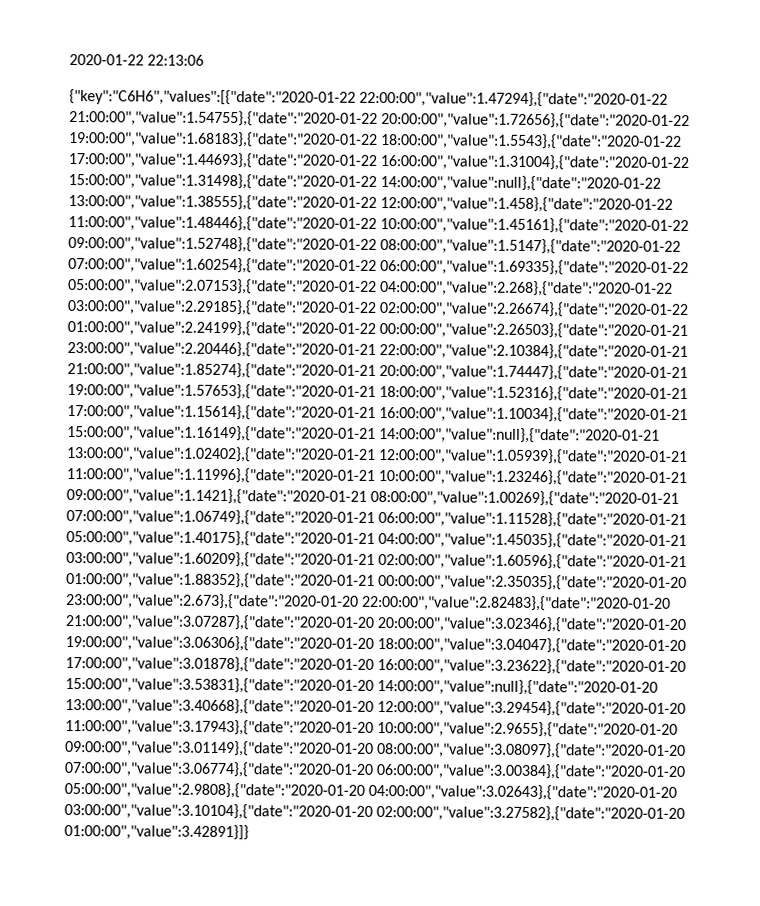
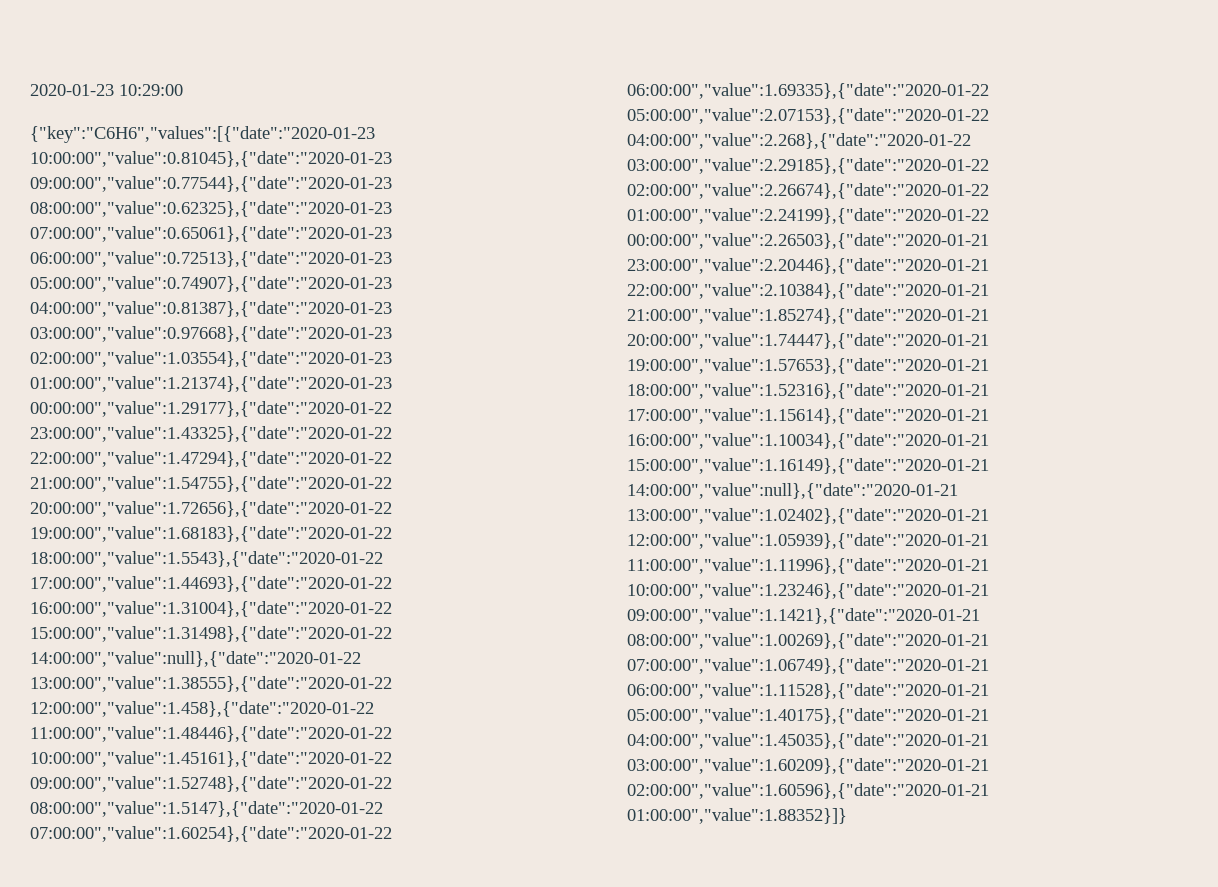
[69,53,205,66] [69,88,356,106] 2020-01-22 22:13:06 // {"key":"C6H6","values":[{"date":"2020-01-22 -> [30,84,183,96] [30,126,375,143] [30,151,392,167] [30,176,392,192] [30,201,392,217] [30,226,392,242] [30,251,392,267] [30,276,392,292] [30,301,392,317] [30,326,392,342] [30,351,392,367] [30,376,392,392] [30,401,392,417] [30,426,392,442] 2020-01-23 10:29:00 // {"key":"C6H6","values":[{"date":"2020-01-23 10:00:00","value":0.81045},{"date":"2020-01-23 09:00:00","value":0.77544},{"date":"2020-01-23 08:00:00","value":0.62325},{"date":"2020-01-23 07:00:00","value":0.65061},{"date":"2020-01-23 06:00:00","value":0.72513},{"date":"2020-01-23 05:00:00","value":0.74907},{"date":"2020-01-23 04:00:00","value":0.81387},{"date":"2020-01-23 03:00:00","value":0.97668},{"date":"2020-01-23 02:00:00","value":1.03554},{"date":"2020-01-23 01:00:00","value":1.21374},{"date":"2020-01-23 00:00:00","value":1.29177},{"date":"2020-01-22 23:00:00","value":1.43325},{"date":"2020-01-22
[66,571,688,591] [65,592,672,612] [65,613,687,633] [65,634,687,654] [65,655,687,675] [65,676,659,696] [65,697,687,717] [65,718,679,738] [65,739,687,759] [64,760,686,780] [64,781,678,801] [64,802,686,822] [64,823,249,841] 01:00:00","value":1.88352},{"date":"2020-01-21 00:00:00","value":2.35035},{"date":"2020-01-20 23:00:00","value":2.673},{"date":"2020-01-20 22:00:00","value":2.82483},{"date":"2020-01-20 21:00:00","value":3.07287},{"date":"2020-01-20 20:00:00","value":3.02346},{"date":"2020-01-20 19:00:00","value":3.06306},{"date":"2020-01-20 18:00:00","value":3.04047},{"date":"2020-01-20 17:00:00","value":3.01878},{"date":"2020-01-20 16:00:00","value":3.23622},{"date":"2020-01-20 15:00:00","value":3.53831},{"date":"2020-01-20 14:00:00","value":null},{"date":"2020-01-20 13:00:00","value":3.40668},{"date":"2020-01-20 12:00:00","value":3.29454},{"date":"2020-01-20 11:00:00","value":3.17943},{"date":"2020-01-20 10:00:00","value":2.9655},{"date":"2020-01-20 09:00:00","value":3.01149},{"date":"2020-01-20 08:00:00","value":3.08097},{"date":"2020-01-20 07:00:00","value":3.06774},{"date":"2020-01-20 06:00:00","value":3.00384},{"date":"2020-01-20 05:00:00","value":2.9808},{"date":"2020-01-20 04:00:00","value":3.02643},{"date":"2020-01-20 03:00:00","value":3.10104},{"date":"2020-01-20 02:00:00","value":3.27582},{"date":"2020-01-20 01:00:00","value":3.42891}]} -> [627,808,847,824] 01:00:00","value":1.88352}]}

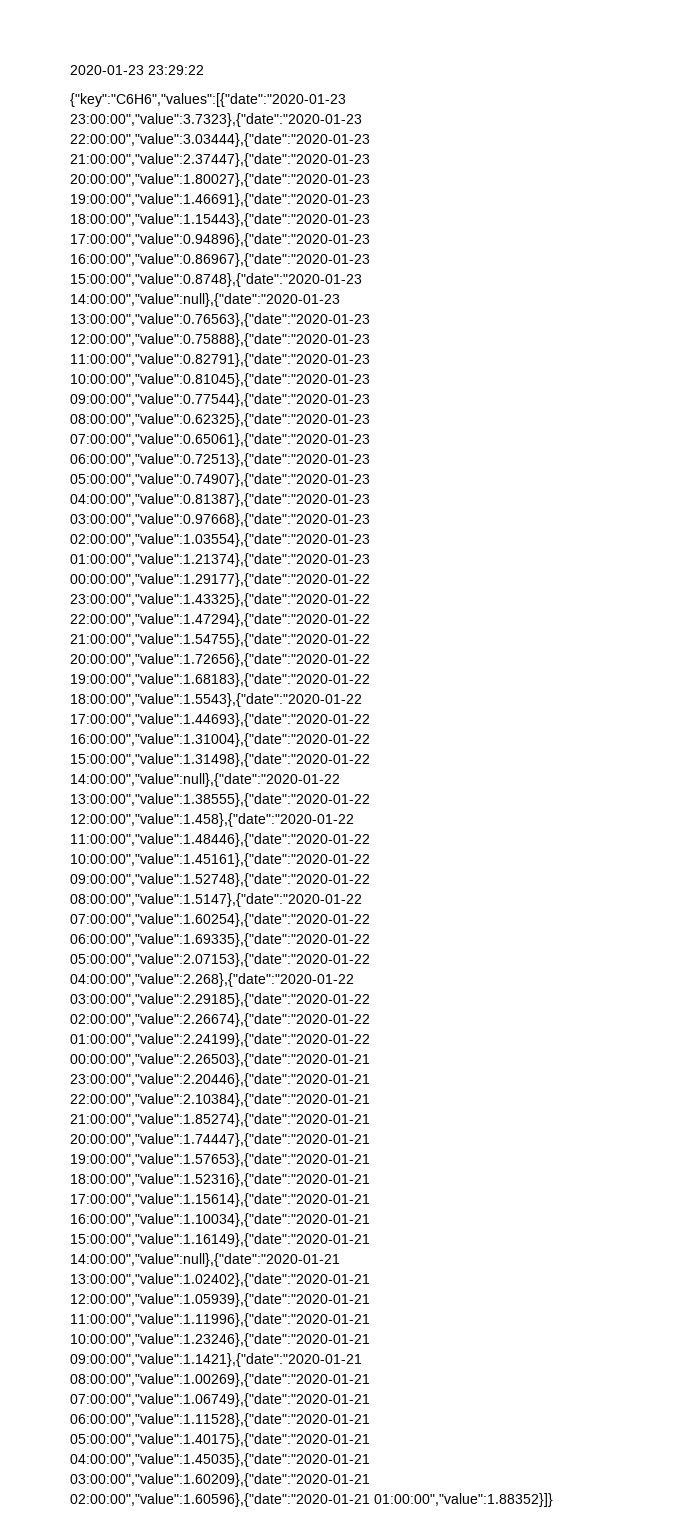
[119,84,183,96] 10:29:00 -> [148,65,204,75] 23:29:22
(375, 134) none -> [70,113,362,127] [70,133,370,147] [70,153,370,167] [70,173,370,187] [70,193,370,207] [70,213,370,227] [70,233,370,247] [70,253,370,267] [70,273,362,287] [70,293,340,307] [70,313,370,327] [70,333,370,347] [70,353,370,367] 23:00:00","value":3.7323},{"date":"2020-01-23 22:00:00","value":3.03444},{"date":"2020-01-23 21:00:00","value":2.37447},{"date":"2020-01-23 20:00:00","value":1.80027},{"date":"2020-01-23 19:00:00","value":1.46691},{"date":"2020-01-23 18:00:00","value":1.15443},{"date":"2020-01-23 17:00:00","value":0.94896},{"date":"2020-01-23 16:00:00","value":0.86967},{"date":"2020-01-23 15:00:00","value":0.8748},{"date":"2020-01-23 14:00:00","value":null},{"date":"2020-01-23 13:00:00","value":0.76563},{"date":"2020-01-23 12:00:00","value":0.75888},{"date":"2020-01-23 11:00:00","value":0.82791},{"date":"2020-01-23

